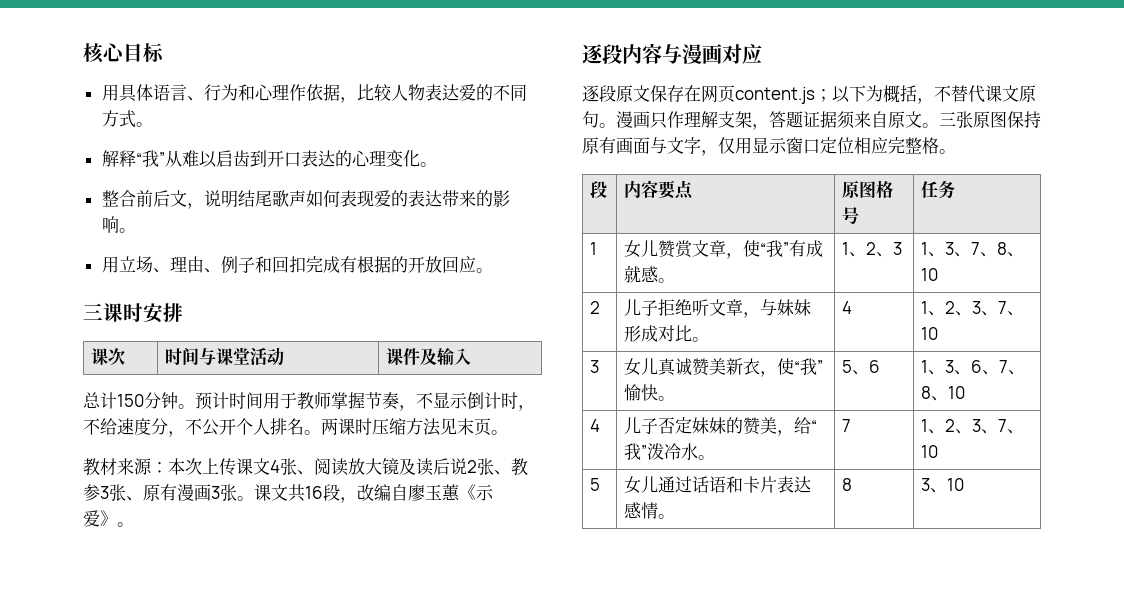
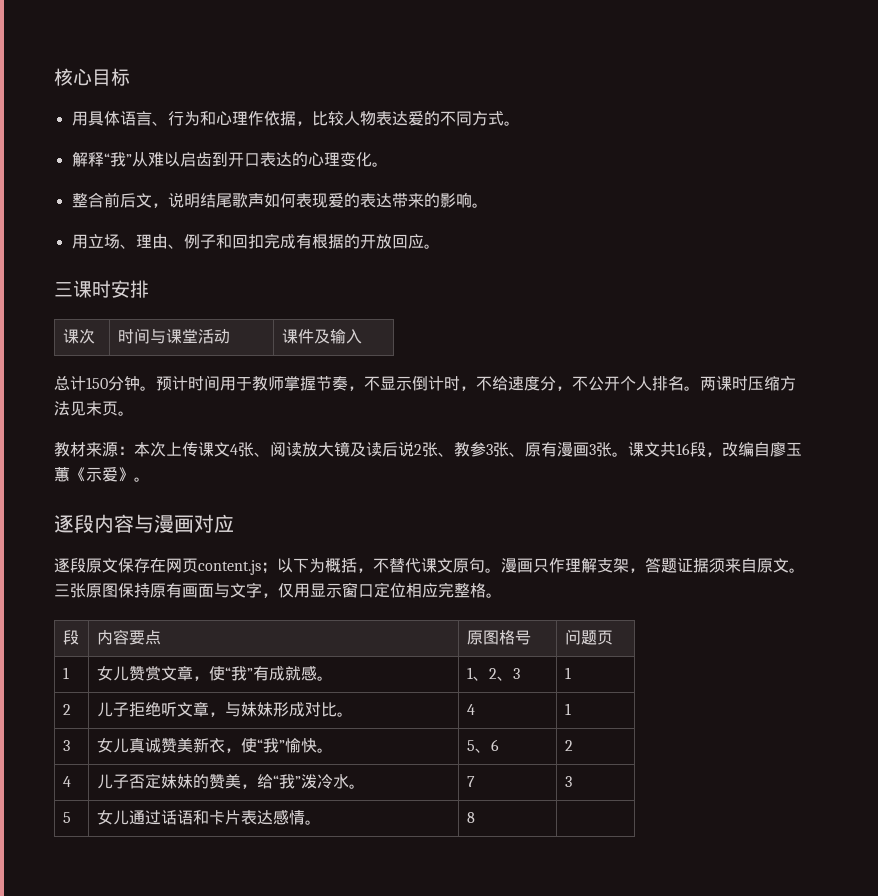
[921,180,956,199] 任务 -> [564,629,613,645] 问题页
[928,242,1025,257] [921,268,939,281] 、3、7、8、10 -> (571, 673) none
[928,301,1025,316] [921,327,939,340] 、2、3、7、10 -> (571, 709) none
[921,360,1026,375] [921,386,966,401] 1、3、6、7、8、10 -> [564,740,573,751] 2
[921,419,1025,434] [921,445,939,458] 1、2、3、7、10 -> [564,776,572,787] 3
[921,478,965,493] 3、10 -> (475, 817) none

